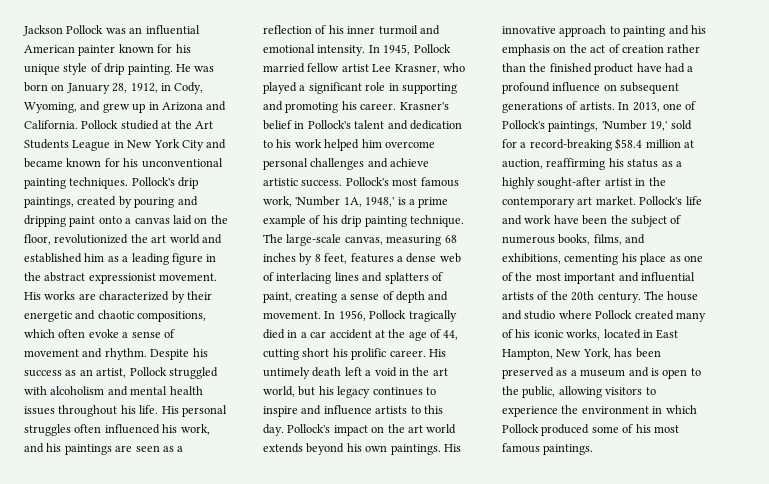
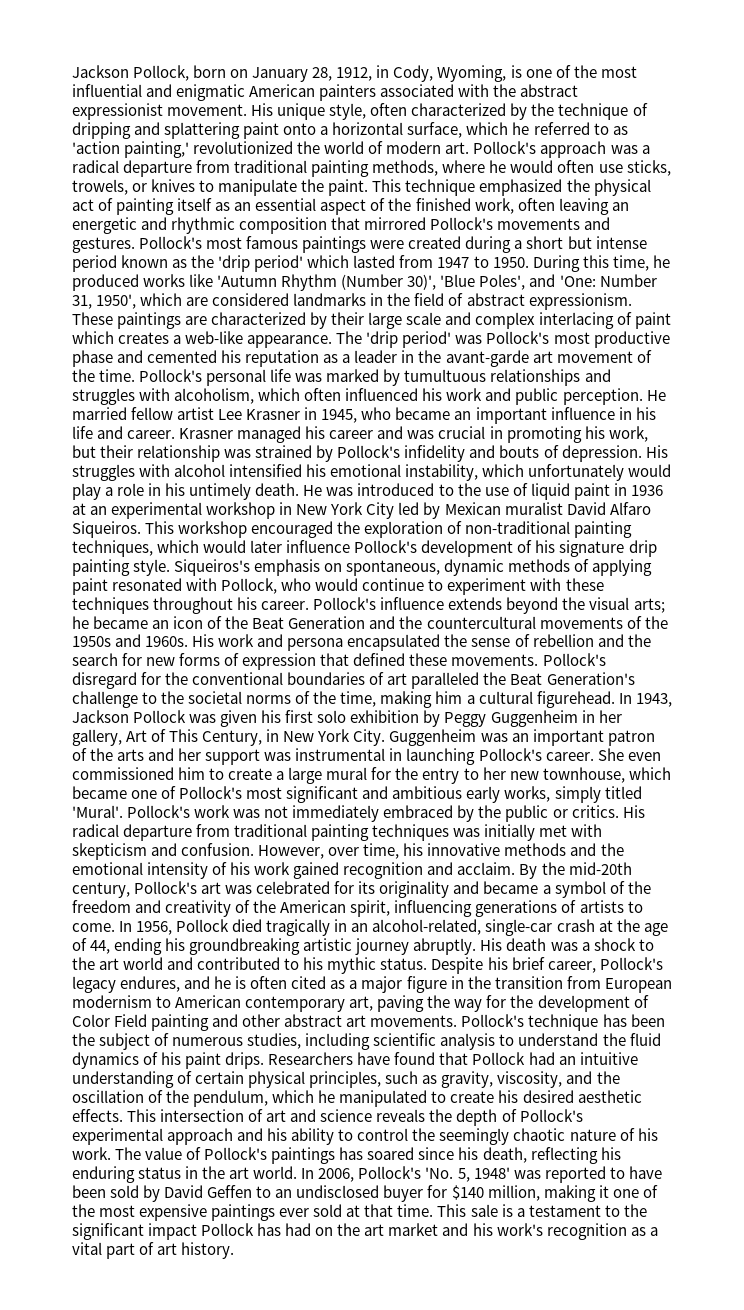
[23,25,200,36] [24,44,191,56] [24,63,215,75] Jackson Pollock was an influential American painter known for his unique style of drip painting. He was -> [72,65,190,81] Jackson Pollock,
[80,101,227,113] [24,120,213,130] [24,139,227,151] [24,158,223,168] [24,177,199,189] [24,196,198,208] [24,215,228,227] [24,234,222,245] [24,253,217,265] and grew up in Arizona and California. Pollock studied at the Art Students League in New York City and became known for his unconventional painting techniques. Pollock's drip paintings, created by pouring and dripping paint onto a canvas laid on the floor, revolutionized the art world and established him as a leading figure in -> [510,65,637,78] [72,84,490,101] is one of the most influential and enigmatic American painters associated with
[44,291,212,303] [24,310,207,322] [24,329,175,338] [24,348,208,360] [24,367,218,379] [24,386,203,396] [24,405,227,417] [24,424,210,436] [24,443,184,455] [263,25,440,35] [263,44,451,56] [263,63,465,74] [263,82,457,94] [263,101,449,113] [263,120,462,130] [263,139,435,151] [263,158,430,170] [263,177,459,187] [263,196,449,208] [263,215,464,227] [263,234,457,246] [263,253,461,265] [263,272,443,284] [263,291,449,303] [263,310,457,322] [263,329,372,339] works are characterized by their energetic and chaotic compositions, which often evoke a sense of movement and rhythm. Despite his success as an artist, Pollock struggled with alcoholism and mental health issues throughout his life. His personal struggles often influenced his work, and his paintings are seen as a reflection of his inner turmoil and emotional intensity. In 1945, Pollock married fellow artist Lee Krasner, who played a significant role in supporting and promoting his career. Krasner's belief in Pollock's talent and dedication to his work helped him overcome personal challenges and achieve artistic success. Pollock's most famous work, 'Number 1A, 1948,' is a prime example of his drip painting technique. The large-scale canvas, measuring 68 inches by 8 feet, features a dense web of interlacing lines and splatters of paint, creating a sense of depth and movement. In 1956, Pollock tragically died in a car accident -> [277,103,648,120] [72,122,628,139] [72,141,650,158] [72,160,671,177] [72,179,651,196] [72,198,629,215] [72,217,611,234] [72,236,647,253] [72,255,670,272] [72,274,657,291] [72,293,632,310] [72,312,671,329] [72,331,670,348] [72,350,652,367] [72,369,611,386] [72,388,666,405] [72,407,656,424] [72,426,648,443] [72,445,668,462] [72,464,672,481] [72,483,663,500] [72,502,651,519] [72,521,633,538] [72,540,657,557] [72,559,653,576] [72,578,604,595] [72,597,665,614] [72,616,668,629] [72,634,651,651] [72,653,606,670] [72,672,635,689] [72,691,672,708] [72,710,622,727] [72,729,655,746] [72,748,661,765] [72,767,671,784] [72,786,642,803] [72,805,645,822] [72,824,603,841] [72,843,624,860] [72,862,632,879] [72,881,651,898] [72,900,643,917] [72,919,595,936] unique style, often characterized by the technique of dripping and splattering paint onto a horizontal surface, which he referred to as 'action painting,' revolutionized the world of modern art. Pollock's approach was a radical departure from traditional painting methods, where he would often use sticks, trowels, or knives to manipulate the paint. This technique emphasized the physical act of painting itself as an essential aspect of the finished work, often leaving an energetic and rhythmic composition that mirrored Pollock's movements and gestures. Pollock's most famous paintings were created during a short but intense period known as the 'drip period' which lasted from 1947 to 1950. During this time, he produced works like 'Autumn Rhythm (Number 30)', 'Blue Poles', and 'One: Number 31, 1950', which are considered landmarks in the field of abstract expressionism. These paintings are characterized by their large scale and complex interlacing of paint which creates a web-like appearance. The 'drip period' was Pollock's most productive phase and cemented his reputation as a leader in the avant-garde art movement of the time. Pollock's personal life was marked by tumultuous relationships and struggles with alcoholism, which often influenced his work and public perception. He married fellow artist Lee Krasner in 1945, who became an important influence in his life and career. Krasner managed his career and was crucial in promoting his work, but their relationship was strained by Pollock's infidelity and bouts of depression. His struggles with alcohol intensified his emotional instability, which unfortunately would play a role in his untimely death. He was introduced to the use of liquid paint in 1936 at an experimental workshop in New York City led by Mexican muralist David Alfaro Siqueiros. This workshop encouraged the exploration of non-traditional painting techniques, which would later influence Pollock's development of his signature drip painting style. Siqueiros's emphasis on spontaneous, dynamic methods of applying paint resonated with Pollock, who would continue to experiment with these techniques throughout his career. Pollock's influence extends beyond the visual arts; he became an icon of the Beat Generation and the countercultural movements of the 1950s and 1960s. His work and persona encapsulated the sense of rebellion and the search for new forms of expression that defined these movements. Pollock's disregard for the conventional boundaries of art paralleled the Beat Generation's challenge to the societal norms of the time, making him a cultural figurehead. In 1943, Jackson Pollock was given his first solo exhibition by Peggy Guggenheim in her gallery, Art of This Century, in New York City. Guggenheim was an important patron of the arts and her support was instrumental in launching Pollock's career. She even commissioned him to create a large mural for the entry to her new townhouse, which became one of Pollock's most significant and ambitious early works, simply titled 'Mural'. Pollock's work was not immediately embraced by the public or critics. His radical departure from traditional painting techniques was initially met with skepticism and confusion. However, over time, his innovative methods and the emotional intensity of his work gained recognition and acclaim. By the mid-20th century, Pollock's art was celebrated for its originality and became a symbol of the freedom and creativity of the American spirit, influencing generations of artists to come. In 1956, Pollock died tragically in an alcohol-related, single-car crash
[263,348,446,360] [263,367,448,379] [263,386,436,398] [263,405,443,417] [263,424,457,436] [263,443,461,455] [502,25,706,37] [502,44,701,56] [502,63,694,75] [502,82,680,94] [502,101,697,113] [502,120,692,132] [502,138,694,151] [502,158,682,170] [502,177,666,189] [502,196,702,208] [502,215,579,225] cutting short his prolific career. His untimely death left a void in the art world, but his legacy continues to inspire and influence artists to this day. Pollock's impact on the art world extends beyond his own paintings. His innovative approach to painting and his emphasis on the act of creation rather than the finished product have had a profound influence on subsequent generations of artists. In 2013, one of Pollock's paintings, 'Number 19,' sold for a record-breaking $58.4 million at auction, reaffirming his status as a highly sought-after artist in the contemporary art market. Pollock's life and work have -> [114,938,654,955] [72,957,663,974] [72,976,672,993] [72,995,649,1012] [72,1014,627,1031] ending his groundbreaking artistic journey abruptly. His death was a shock to the art world and contributed to his mythic status. Despite his brief career, Pollock's legacy endures, and he is often cited as a major figure in the transition from European modernism to American contemporary art, paving the way for the development of Color Field painting and other abstract art movements. Pollock's technique has
[558,234,646,245] [502,253,703,265] [502,272,695,284] [502,291,699,303] [502,310,706,322] [502,329,679,340] [502,348,661,360] [502,367,701,379] [502,386,656,398] [502,405,697,417] [502,424,679,436] [502,443,594,455] books, films, and exhibitions, cementing his place as one of the most important and influential artists of the 20th century. The house and studio where Pollock created many of his iconic works, located in East Hampton, New York, has been preserved as a museum and is open to the public, allowing visitors to experience the environment in which Pollock produced some of his most famous paintings. -> [247,1033,661,1050] [72,1052,638,1069] [72,1071,620,1088] [72,1090,642,1107] [72,1109,583,1126] [72,1128,658,1145] [72,1147,621,1164] [72,1166,662,1183] [72,1185,658,1202] [72,1204,647,1221] [72,1223,658,1240] [72,1242,235,1259] studies, including scientific analysis to understand the fluid dynamics of his paint drips. Researchers have found that Pollock had an intuitive understanding of certain physical principles, such as gravity, viscosity, and the oscillation of the pendulum, which he manipulated to create his desired aesthetic effects. This intersection of art and science reveals the depth of Pollock's experimental approach and his ability to control the seemingly chaotic nature of his work. The value of Pollock's paintings has soared since his death, reflecting his enduring status in the art world. In 2006, Pollock's 'No. 5, 1948' was reported to have been sold by David Geffen to an undisclosed buyer for $140 million, making it one of the most expensive paintings ever sold at that time. This sale is a testament to the significant impact Pollock has had on the art market and his work's recognition as a vital part of art history.

